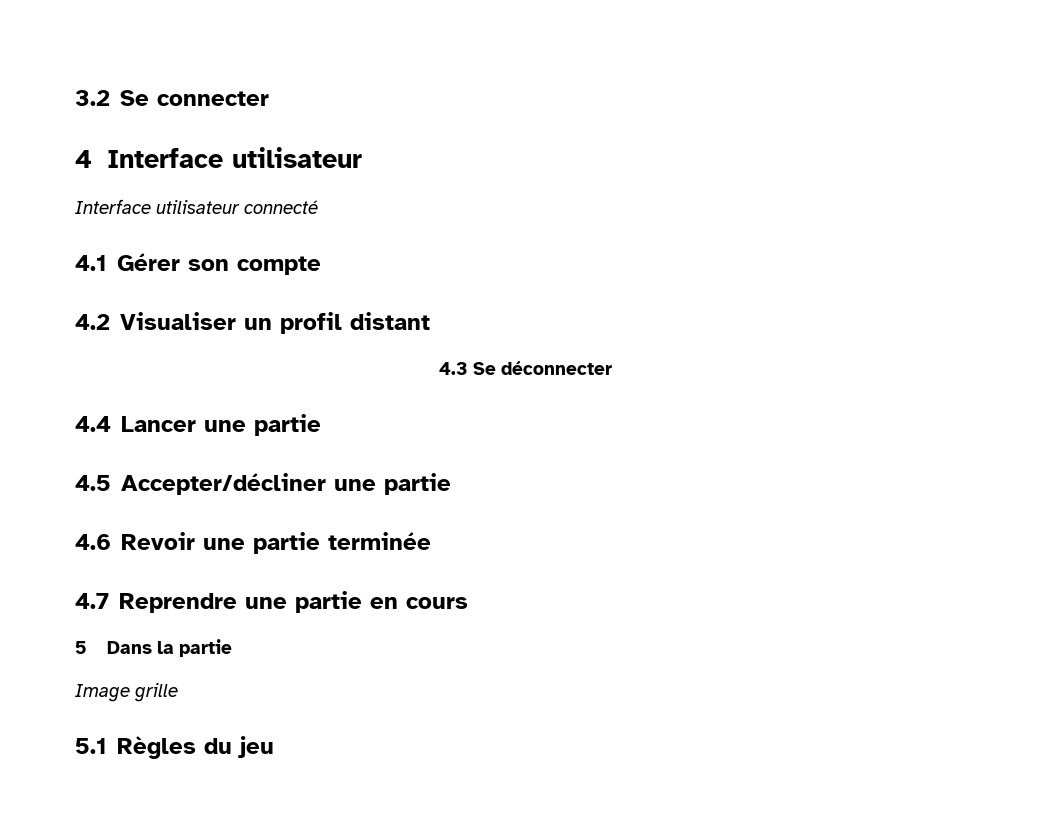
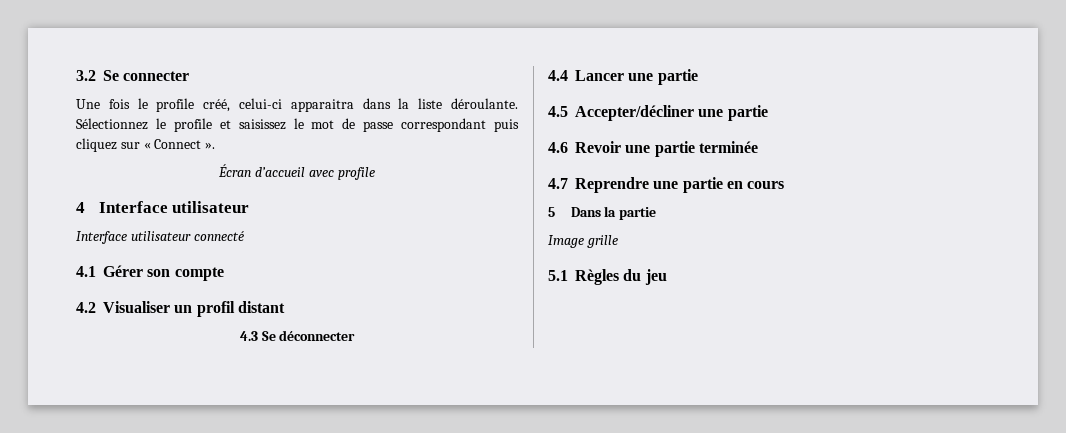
(269, 98) none -> [76,98,518,112] [76,118,519,132] [76,138,216,152] [218,164,375,180] // Une fois le profile créé, celui-ci apparaitra dans la liste déroulante. Sélectionnez le profile et saisissez le mot de passe correspondant puis cliquez sur « Connect ». // Écran d’accueil avec profile

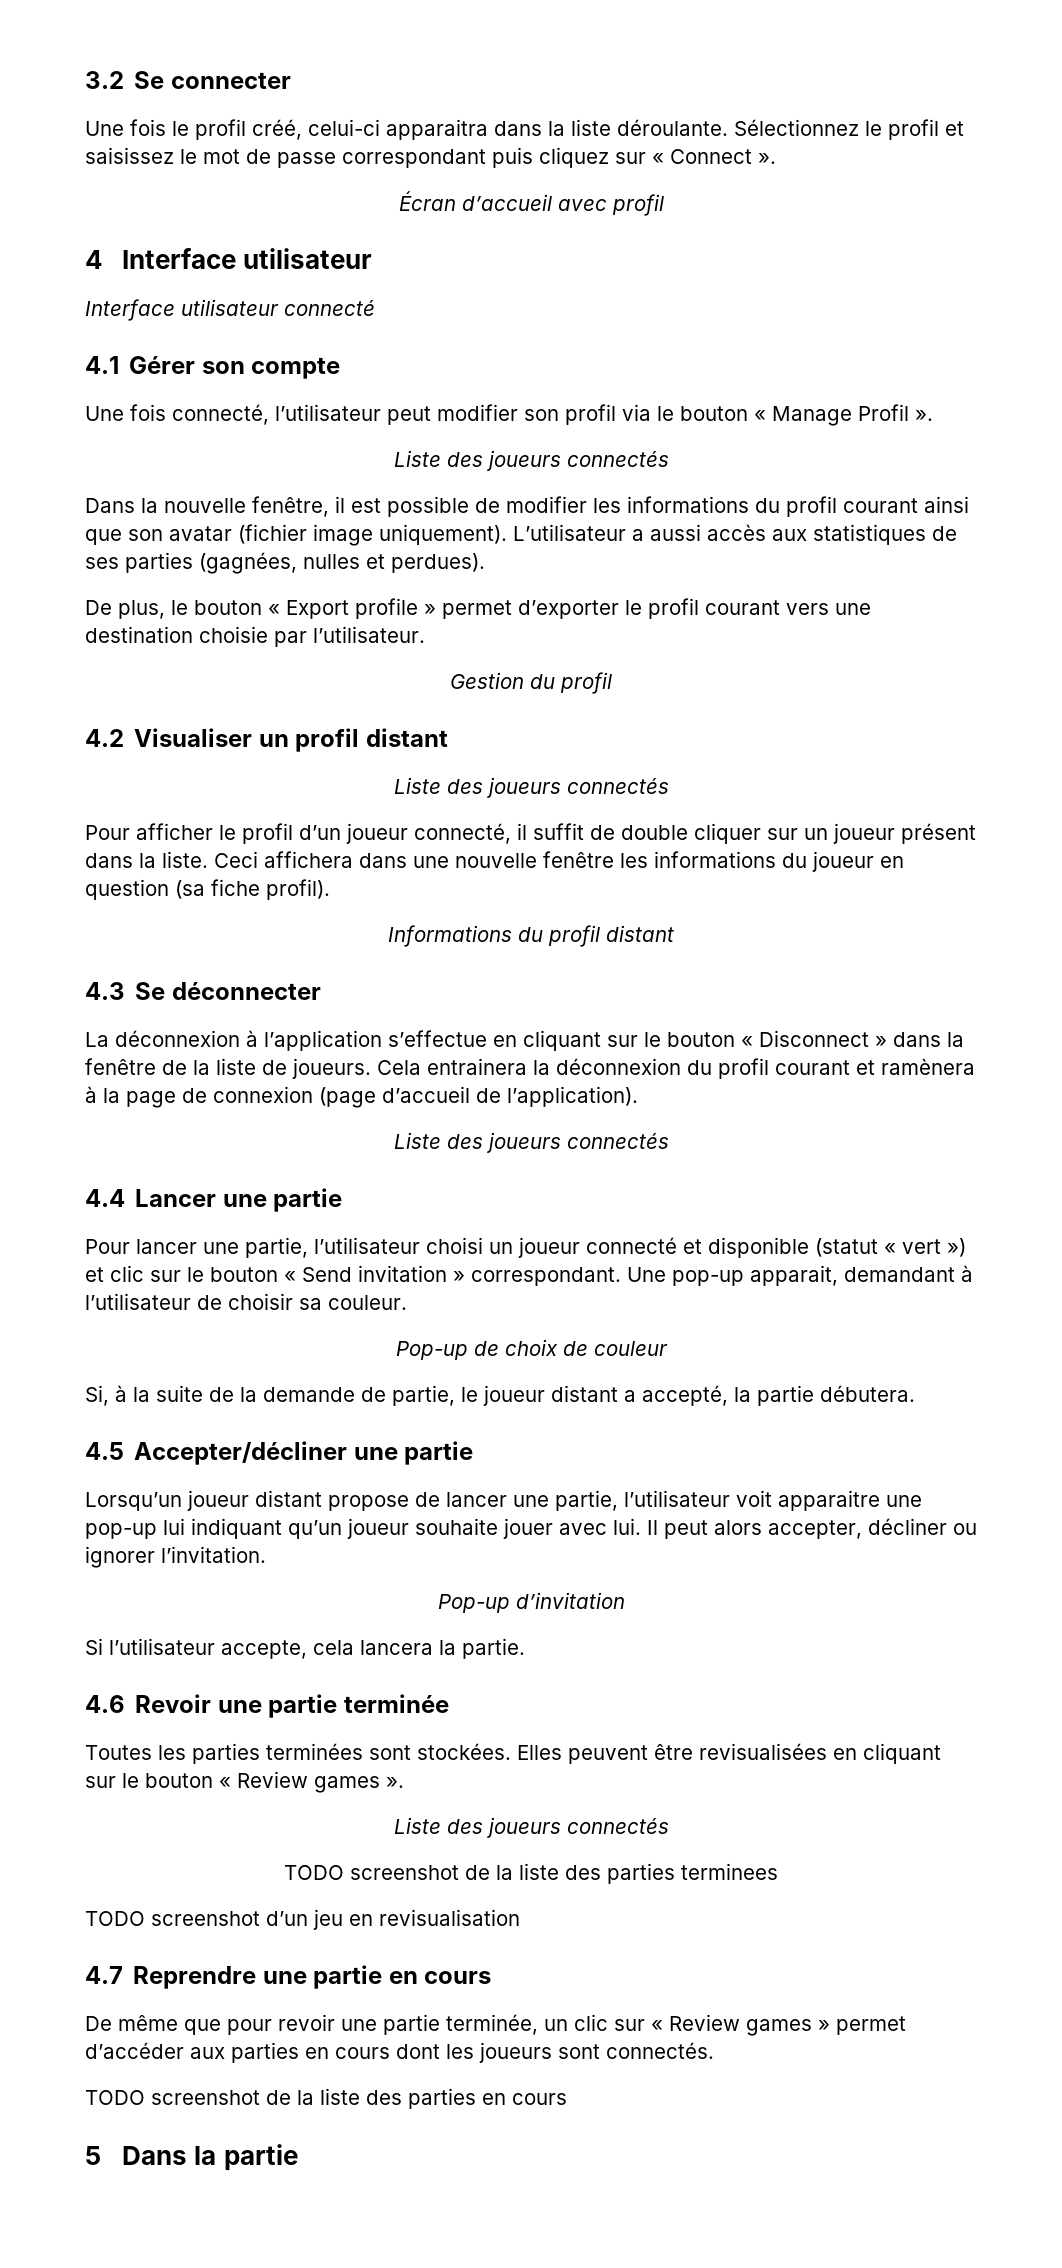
[156,98,195,112] profile -> [195,119,246,140] profil
[173,118,212,132] profile -> [888,119,939,140] profil
[337,167,375,180] profile -> [611,194,664,216] profil
(224, 274) none -> [85,404,933,426] [393,450,669,471] [85,496,969,517] [85,524,957,546] [85,552,485,574] [85,598,871,619] [85,626,425,647] [450,672,612,694] // Une fois connecté, l’utilisateur peut modifier son profil via le bouton « Manage Profil ». // Liste des joueurs connectés // Dans la nouvelle fenêtre, il est possible de modifier les informations du profil courant ainsi que son avatar (fichier image uniquement). L’utilisateur a aussi accès aux statistiques de ses parties (gagnées, nulles et perdues). // De plus, le bouton « Export profile » permet d’exporter le profil courant vers une destination choisie par l’utilisateur. // Gestion du profil
[239,330,356,341] [548,69,698,85] [548,105,768,121] 4.3 Se déconnecter // 4.4 Lancer une partie // 4.5 Accepter/décliner une partie -> [393,777,669,798] [85,823,976,844] [85,851,904,872] [85,879,330,900] [388,925,674,947] [85,982,321,1000] [85,1030,964,1051] [85,1058,975,1079] [85,1086,638,1108] [393,1132,669,1153] [85,1188,343,1212] [85,1237,966,1258] [85,1265,973,1286] [85,1293,407,1310] [395,1339,668,1360] [85,1385,915,1406] [85,1441,474,1465] [85,1490,922,1511] [85,1518,977,1539] [85,1546,266,1568] [437,1592,625,1613] [85,1638,525,1659] Liste des joueurs connectés // Pour afficher le profil d’un joueur connecté, il suffit de double cliquer sur un joueur présent dans la liste. Ceci affichera dans une nouvelle fenêtre les informations du joueur en question (sa fiche profil). // Informations du profil distant // 4.3 Se déconnecter // La déconnexion à l’application s’effectue en cliquant sur le bouton « Disconnect » dans la fenêtre de la liste de joueurs. Cela entrainera la déconnexion du profil courant et ramènera à la page de connexion (page d’accueil de l’application). // Liste des joueurs connectés // 4.4 Lancer une partie // Pour lancer une partie, l’utilisateur choisi un joueur connecté et disponible (statut « vert ») et clic sur le bouton « Send invitation » correspondant. Une pop-up apparait, demandant à l’utilisateur de choisir sa couleur. // Pop-up de choix de couleur // Si, à la suite de la demande de partie, le joueur distant a accepté, la partie débutera. // 4.5 Accepter/décliner une partie // Lorsqu’un joueur distant propose de lancer une partie, l’utilisateur voit apparaitre une pop-up lui indiquant qu’un joueur souhaite jouer avec lui. Il peut alors accepter, décliner ou ignorer l’invitation. // Pop-up d’invitation // Si l’utilisateur accepte, cela lancera la partie.
(758, 147) none -> [85,1743,941,1764] [85,1771,404,1793] [393,1817,669,1838] [284,1863,778,1884] [85,1909,520,1930] // Toutes les parties terminées sont stockées. Elles peuvent être revisualisées en cliquant sur le bouton « Review games ». // Liste des joueurs connectés // TODO screenshot de la liste des parties terminees // TODO screenshot d’un jeu en revisualisation
[548,206,657,220] [548,235,618,248] [548,269,667,285] 5 Dans la partie // Image grille // 5.1 Règles du jeu -> [85,2014,906,2036] [85,2042,714,2063] [85,2088,567,2109] [85,2144,298,2171] De même que pour revoir une partie terminée, un clic sur « Review games » permet d’accéder aux parties en cours dont les joueurs sont connectés. // TODO screenshot de la liste des parties en cours // 5 Dans la partie

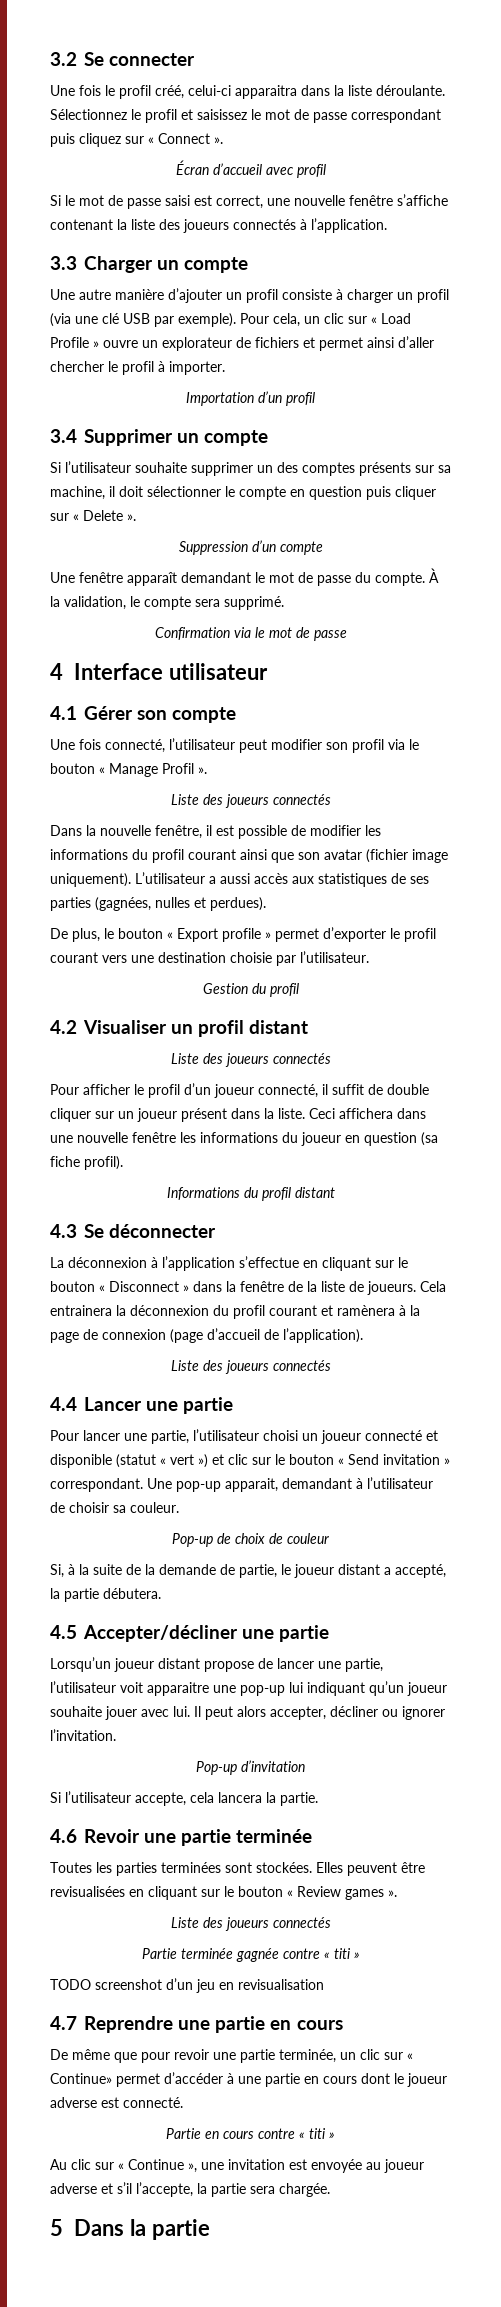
(664, 205) none -> [50,194,448,209] [50,218,387,233] [50,256,249,273] [50,288,449,303] [50,313,411,327] [50,336,434,351] [50,361,225,375] [186,391,315,406] [50,429,269,446] [50,461,451,476] [50,486,436,500] [50,510,136,521] [178,540,323,555] [50,568,439,586] [50,596,284,610] [154,627,347,641] // Si le mot de passe saisi est correct, une nouvelle fenêtre s’affiche contenant la liste des joueurs connectés à l’application. // 3.3 Charger un compte // Une autre manière d’ajouter un profil consiste à charger un profil (via une clé USB par exemple). Pour cela, un clic sur « Load Profile » ouvre un explorateur de fichiers et permet ainsi d’aller chercher le profil à importer. // Importation d’un profil // 3.4 Supprimer un compte // Si l’utilisateur souhaite supprimer un des comptes présents sur sa machine, il doit sélectionner le compte en question puis cliquer sur « Delete ». // Suppression d’un compte // Une fenêtre apparaît demandant le mot de passe du compte. À la validation, le compte sera supprimé. // Confirmation via le mot de passe
[85,299,375,321] // Interface utilisateur connecté -> (268, 671) none
[284,1863,778,1884] TODO screenshot de la liste des parties terminees -> [141,1948,360,1962] Partie terminée gagnée contre « titi »
[669,2014,906,2036] [85,2042,714,2063] [85,2088,567,2109] Review games » permet d’accéder aux parties en cours dont les joueurs sont connectés. // TODO screenshot de la liste des parties en cours -> [50,2072,447,2087] [50,2097,183,2108] [166,2128,335,2139] [50,2159,424,2173] [50,2182,330,2197] Continue» permet d’accéder à une partie en cours dont le joueur adverse est connecté. // Partie en cours contre « titi » // Au clic sur « Continue », une invitation est envoyée au joueur adverse et s’il l’accepte, la partie sera chargée.

